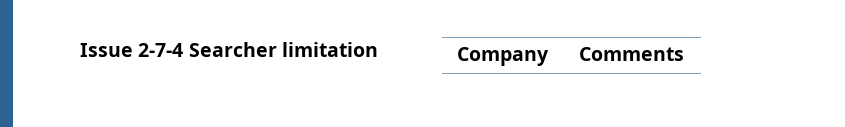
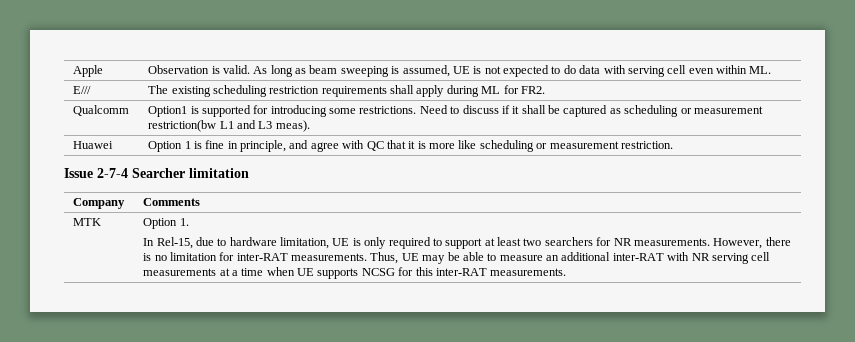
(80, 50) none -> [73,65,104,77] [148,65,772,77] [73,86,92,94] [148,85,545,97] [73,105,130,116] [148,105,763,117] [148,120,310,132] [73,141,114,149] [148,140,673,152] Apple | Observation is valid. As long as beam sweeping is assumed, UE is not expected to do data with serving cell even within ML. // E/// | The existing scheduling restriction requirements shall apply during ML for FR2. // Qualcomm | Option1 is supported for introducing some restrictions. Need to discuss if it shall be captured as scheduling or measurement restriction(bw L1 and L3 meas). // Huawei | Option 1 is fine in principle, and agree with QC that it is more like scheduling or measurement restriction. //
(685, 54) none -> [73,218,102,226] [143,218,189,229] [143,237,791,249] [143,252,771,264] [143,267,567,279] // MTK | Option 1. // In Rel-15, due to hardware limitation, UE is only required to support at least two searchers for NR measurements. However, there is no limitation for inter-RAT measurements. Thus, UE may be able to measure an additional inter-RAT with NR serving cell measurements at a time when UE supports NCSG for this inter-RAT measurements.

